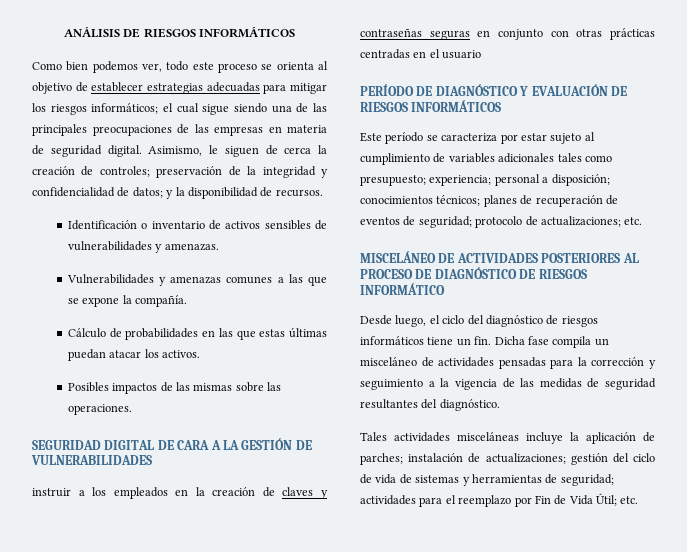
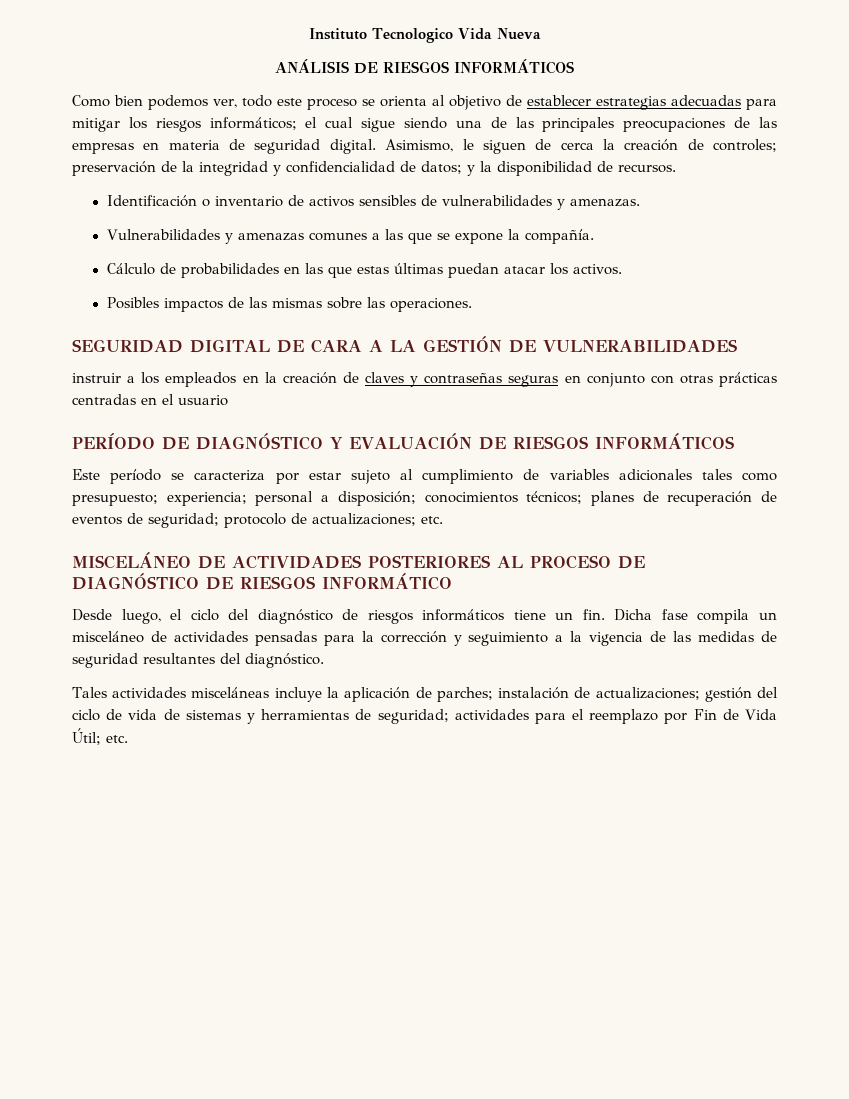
(63, 32) none -> [308,28,541,43] Instituto Tecnologico Vida Nueva //

